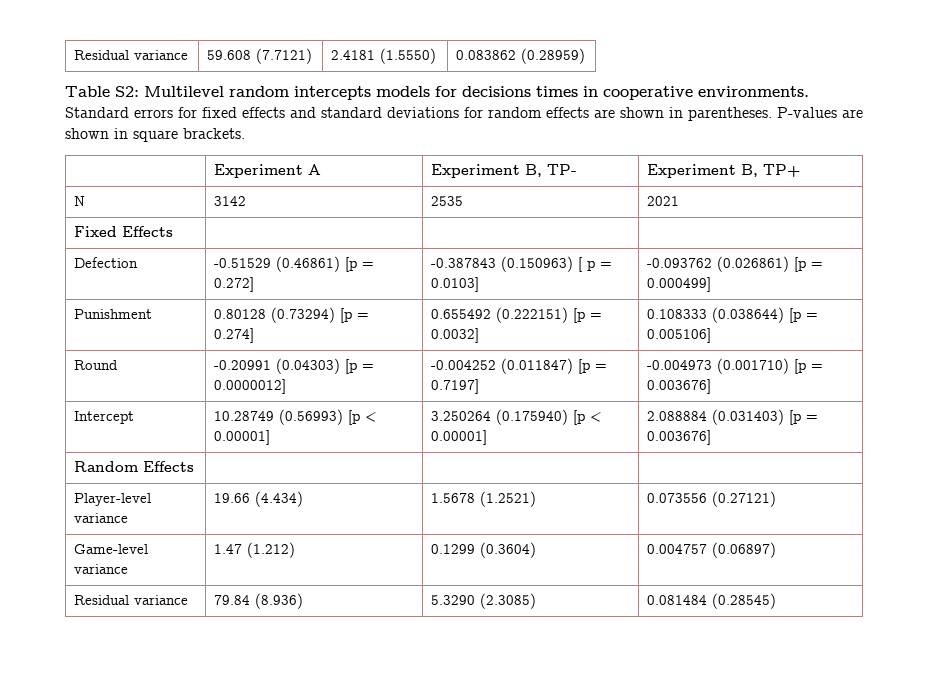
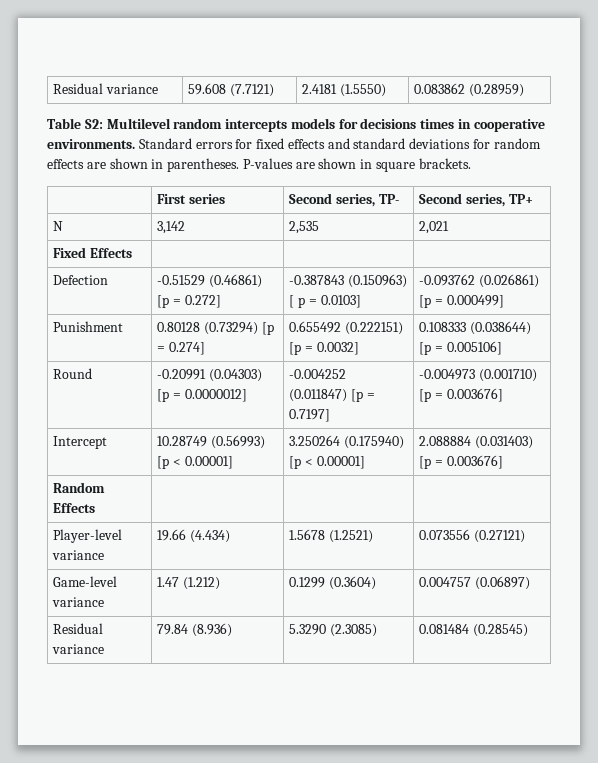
[214,164,322,178] [431,164,543,178] Experiment A | Experiment B, -> [157,194,226,204] [289,193,376,207] First series | Second series,
[647,164,759,178] Experiment B, -> [419,193,506,207] Second series,
[214,196,247,206] [431,196,464,206] [647,196,680,206] 3142 | 2535 | 2021 -> [157,221,186,234] [289,221,320,234] [419,221,450,234] 3,142 | 2,535 | 2,021

